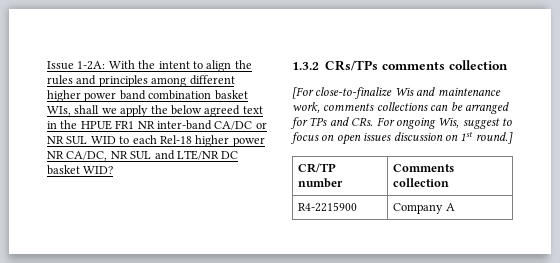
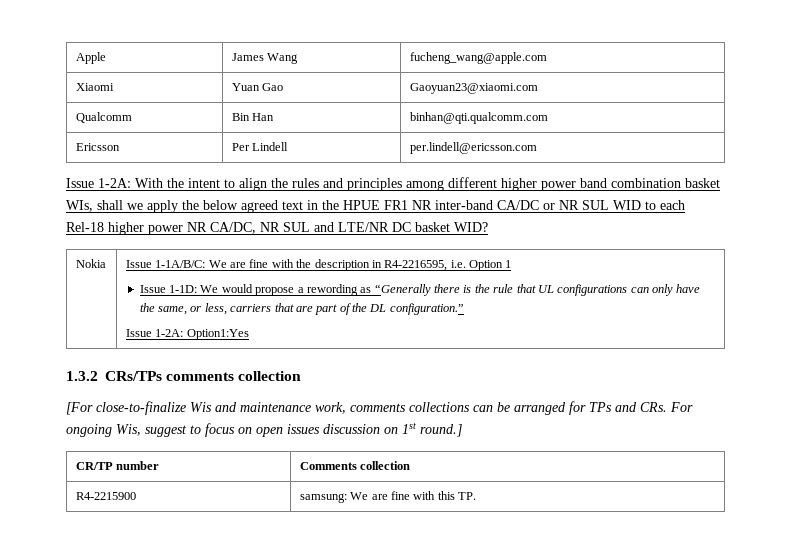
(47, 65) none -> [75,52,106,64] [231,53,299,64] [409,52,547,64] [75,83,114,91] [231,83,284,91] [409,83,538,94] [75,112,132,123] [231,113,275,121] [409,112,548,124] [75,143,120,151] [231,142,289,151] [409,142,537,154] Apple | James Wang | fucheng_wang@apple.com // Xiaomi | Yuan Gao | Gaoyuan23@xiaomi.com // Qualcomm | Bin Han | binhan@qti.qualcomm.com // Ericsson | Per Lindell | per.lindell@ericsson.com //
(114, 170) none -> [75,259,106,268] [125,259,512,271] [139,284,701,296] [139,303,464,315] [125,329,249,340] // Nokia | Issue 1-1A/B/C: We are fine with the description in R4-2216595, i.e. Option 1 // Issue 1-1D: We would propose a rewording as “Generally there is the rule that UL configurations can only have the same, or less, carriers that are part of the DL configuration.” // Issue 1-2A: Option1:Yes
[393,203,455,214] Company A -> [299,491,477,503] samsung: We are fine with this TP.

